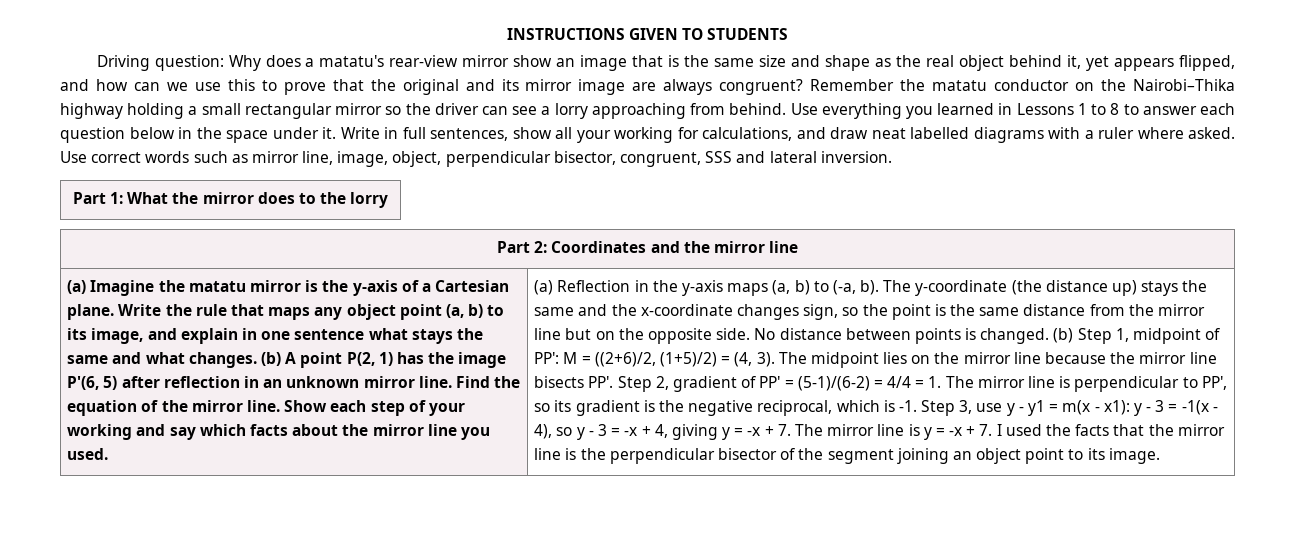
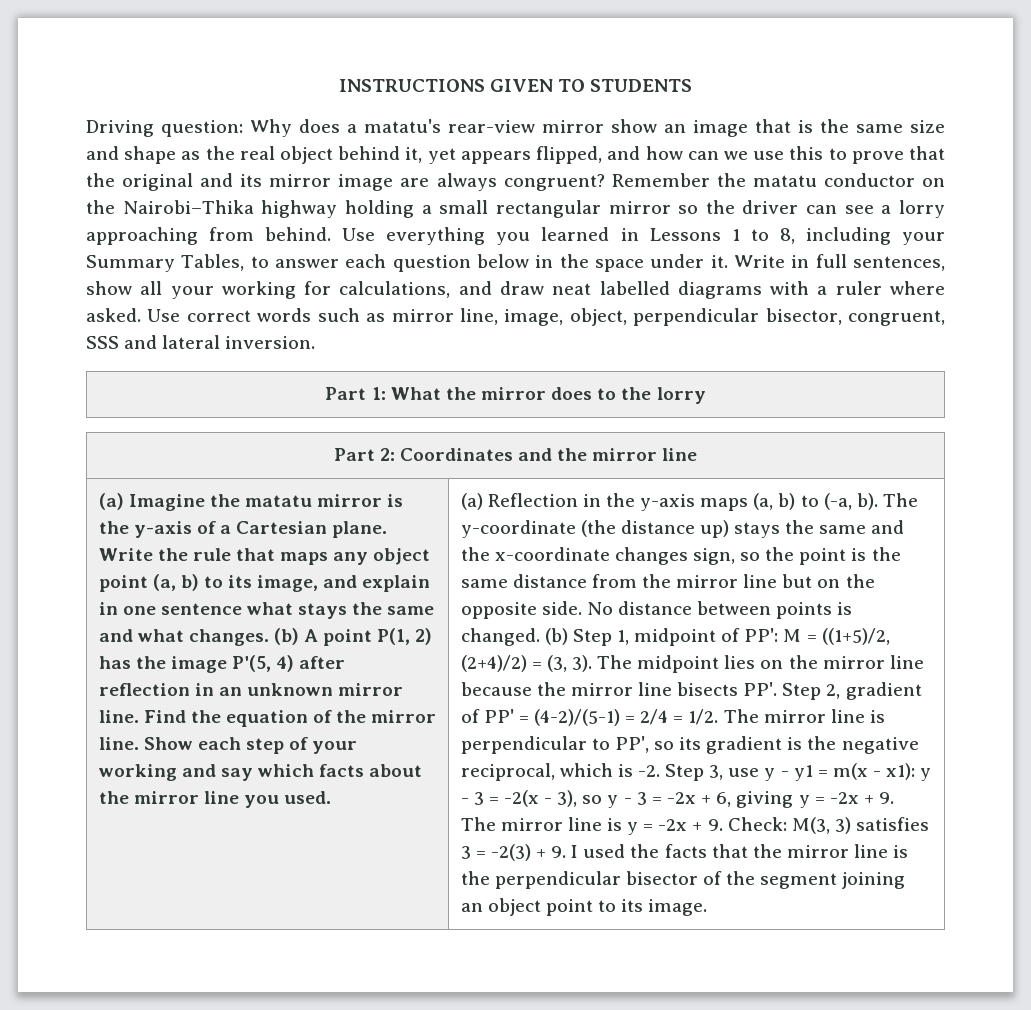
[1110,103,1120,115] 8 -> [779,227,946,245] [86,254,245,272] 8, including your Summary Tables,
[346,352,393,366] P(2, 1) -> [377,628,433,645] P(1, 2)
[67,376,118,390] P'(6, 5) -> [231,655,295,672] P'(5, 4)
[594,352,753,367] ((2+6)/2, (1+5)/2) = (4, -> [821,628,890,645] [460,655,567,672] ((1+5)/2, (2+4)/2) = (3,
[797,376,942,391] (5-1)/(6-2) = 4/4 = 1. -> [533,709,719,726] (4-2)/(5-1) = 2/4 = 1/2.
[898,400,917,412] -1. -> [637,765,660,777] -2.
[1181,400,1218,415] [534,424,553,439] -1(x - 4), -> [503,790,578,807] -2(x - 3),
[624,424,791,440] -x + 4, giving y = -x + 7. -> [666,791,895,808] -2x + 6, giving y = -2x + 9.
[949,424,993,436] -x + 7. -> [658,817,930,834] [460,844,567,861] -2x + 9. Check: M(3, 3) satisfies 3 = -2(3) + 9.

